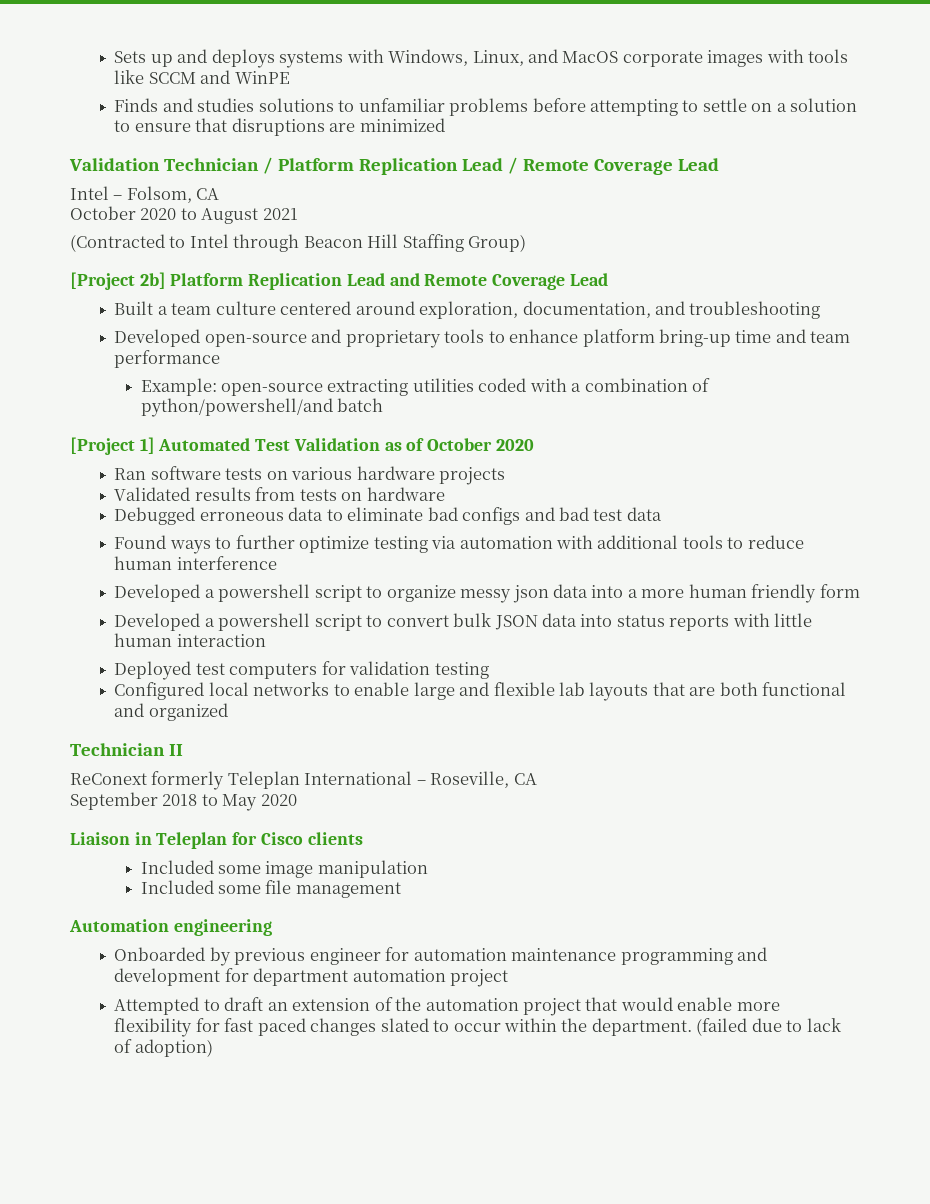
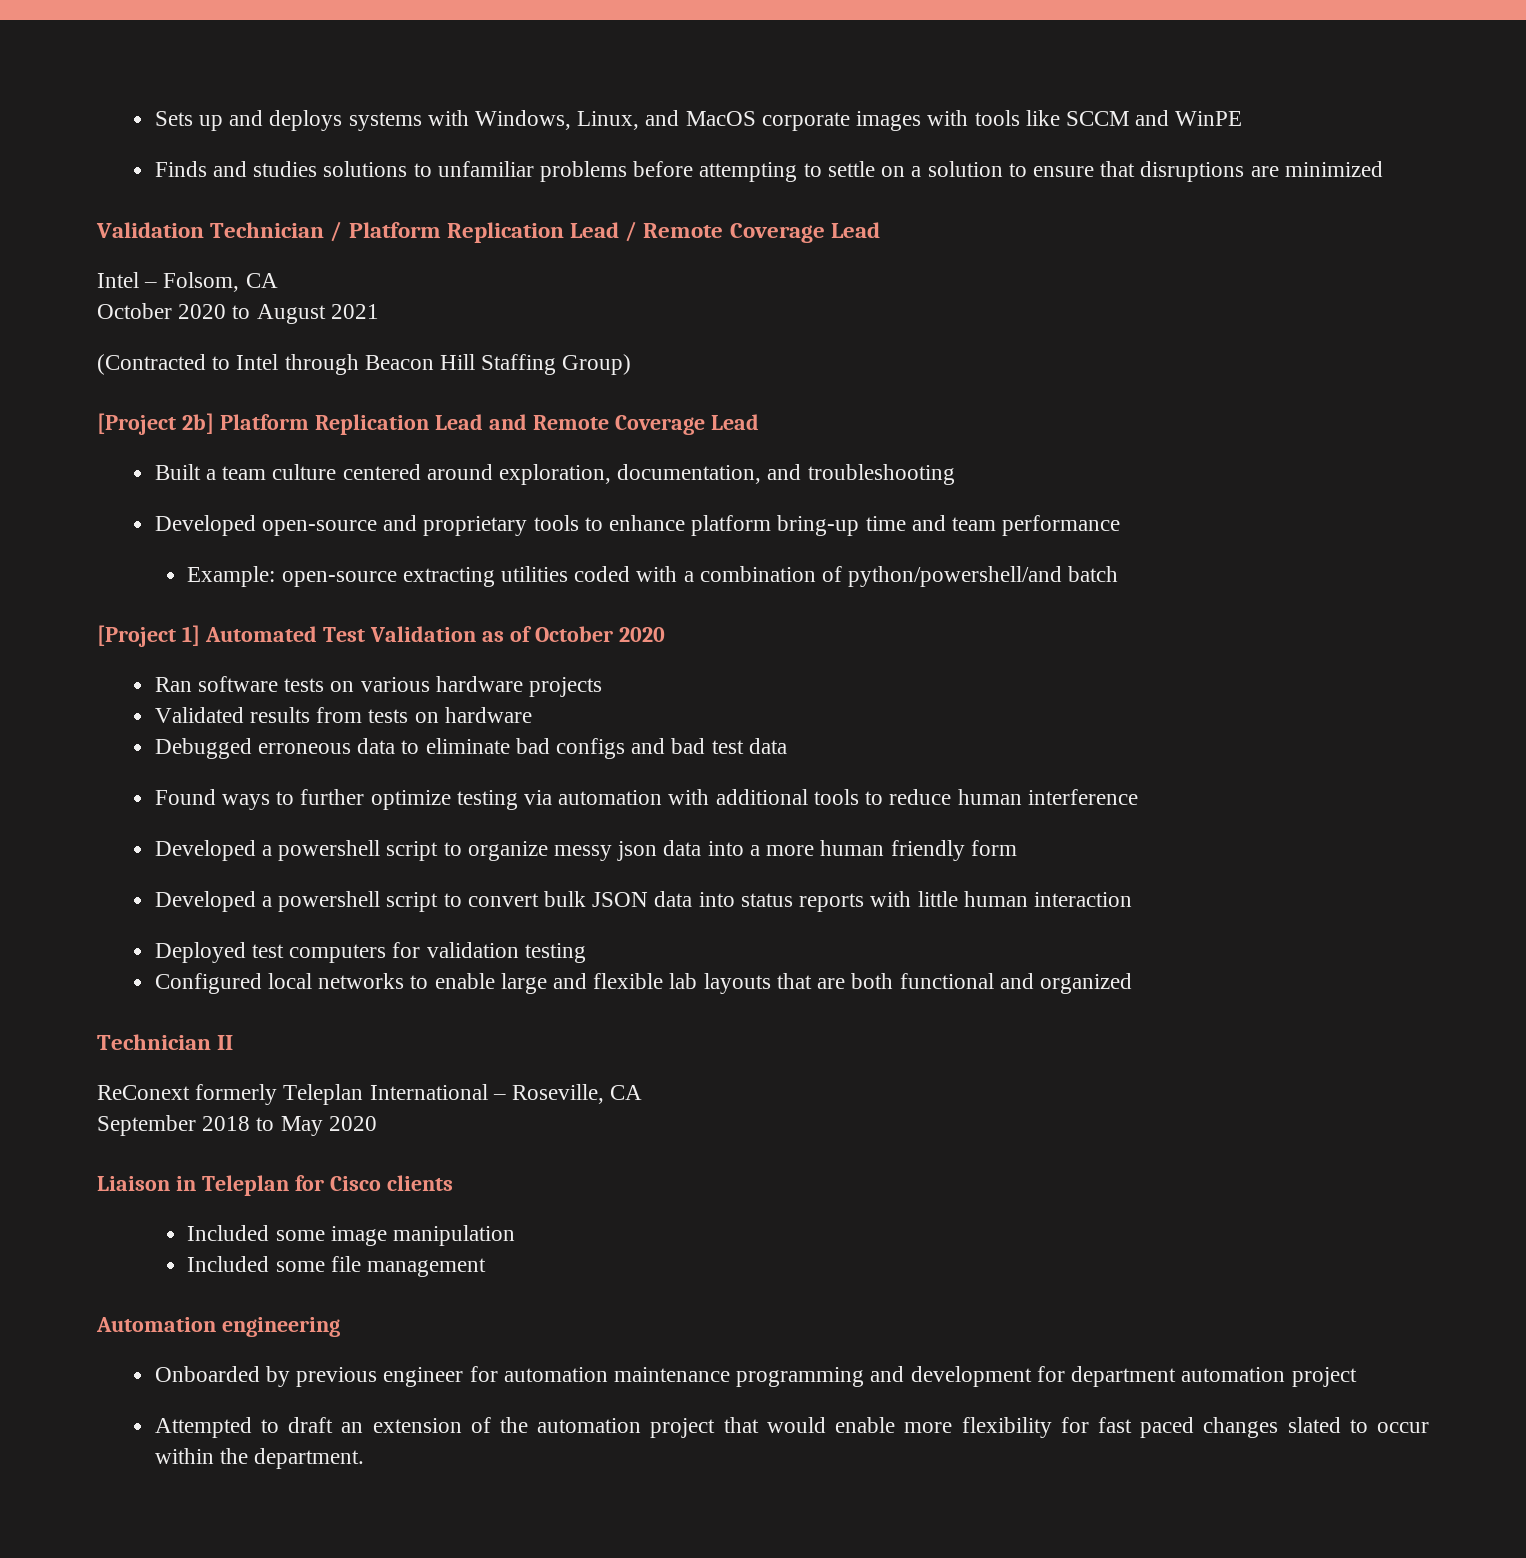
[696,1018,841,1036] [114,1039,213,1057] (failed due to lack of adoption) -> (365, 1458) none

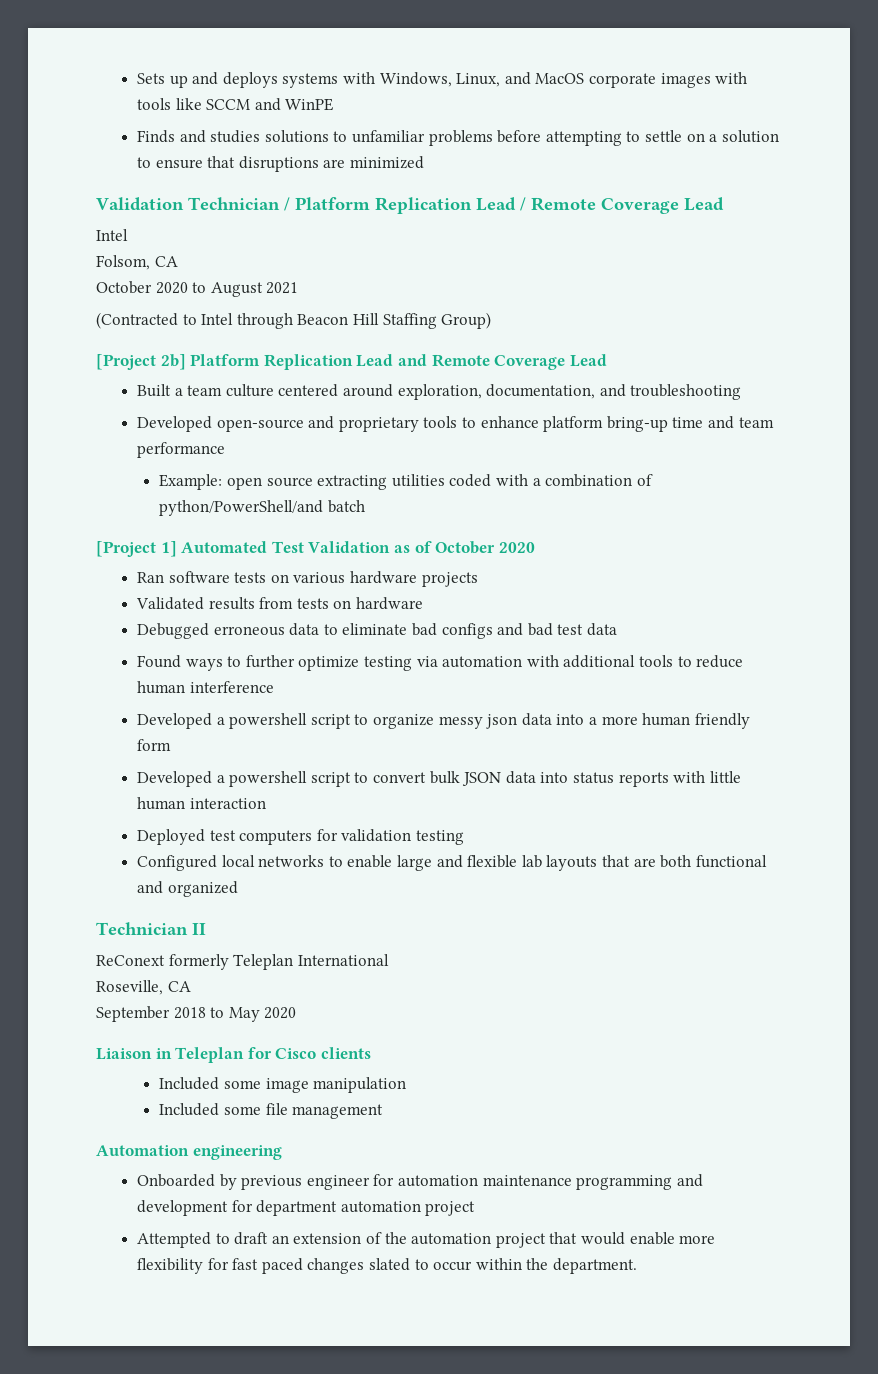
[144,282,158,288] – -> (128, 235) //
[281,571,397,587] open-source -> [227,477,313,490] open source
[848,566,1063,587] python/powershell/and -> [159,500,324,516] python/PowerShell/and
[492,1094,506,1100] – -> (389, 960) //

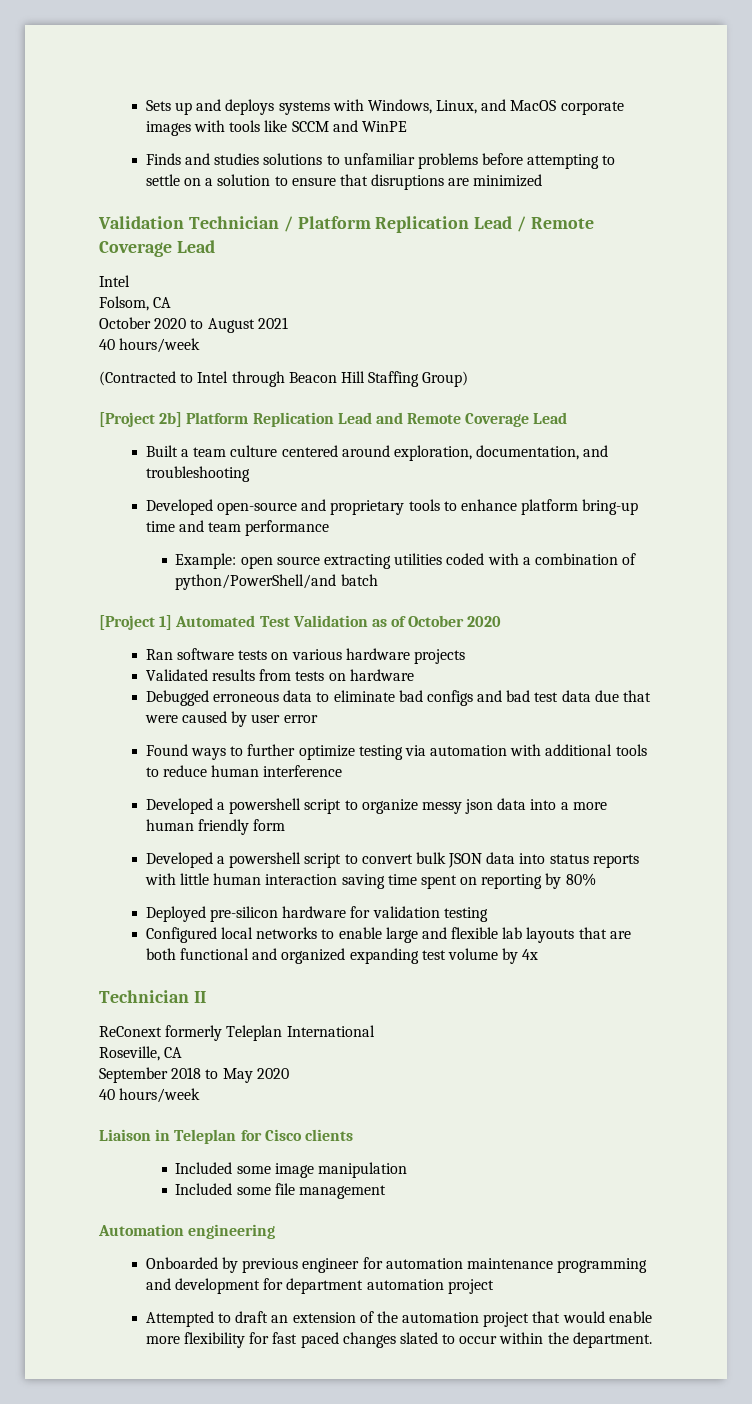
(299, 288) none -> [99,338,201,353] // 40 hours/week
(617, 629) none -> [594,690,651,702] [144,711,318,727] due that were caused by user error
(266, 803) none -> [341,873,596,889] saving time spent on reporting by 80%
[209,830,313,845] test computers -> [209,906,347,922] pre-silicon hardware
(238, 889) none -> [349,948,539,964] expanding test volume by 4x
(297, 1013) none -> [99,1088,201,1103] // 40 hours/week

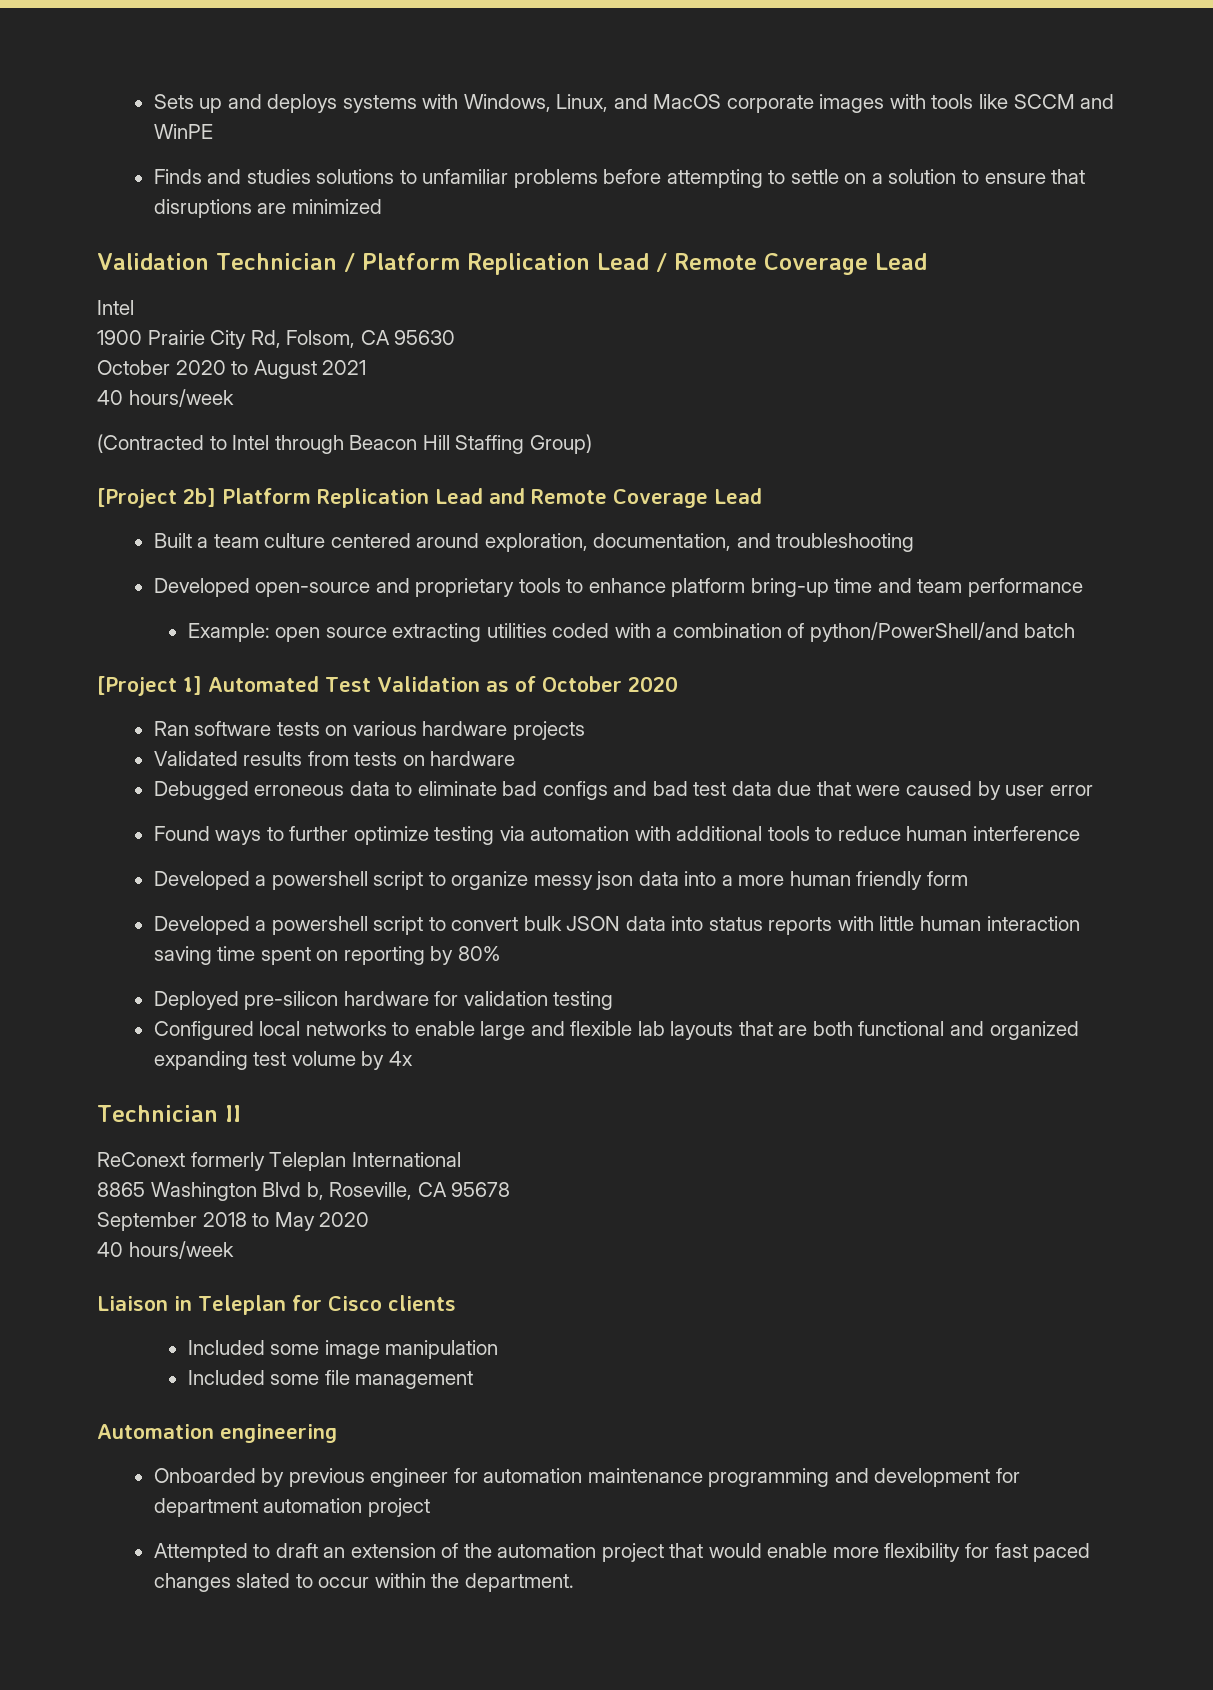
(130, 281) none -> [97,330,281,349] 1900 Prairie City Rd,
(172, 302) none -> [394,330,456,345] 95630
(375, 1031) none -> [97,1182,324,1201] 8865 Washington Blvd b,
(183, 1052) none -> [451,1182,511,1197] 95678

